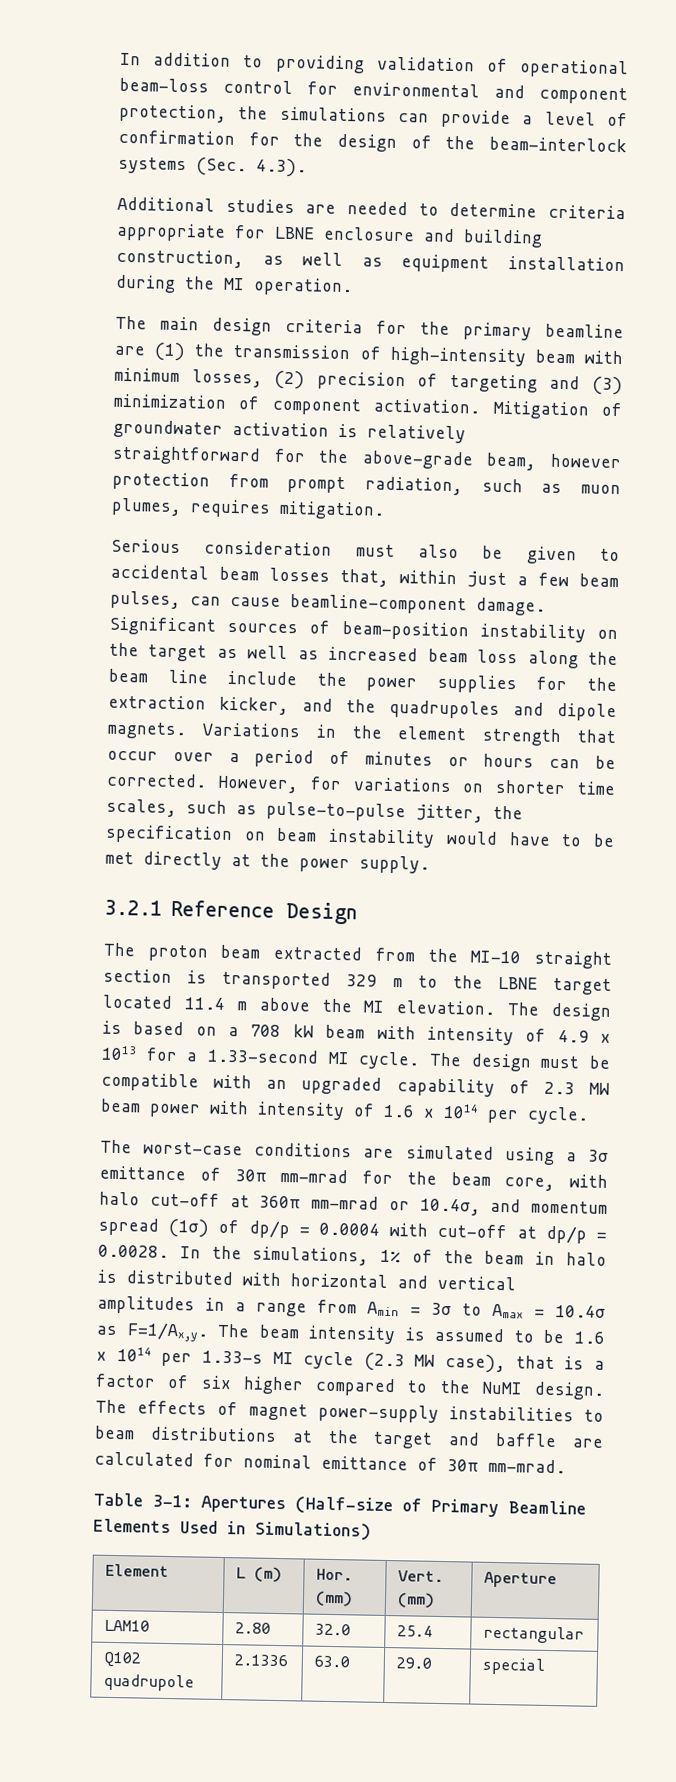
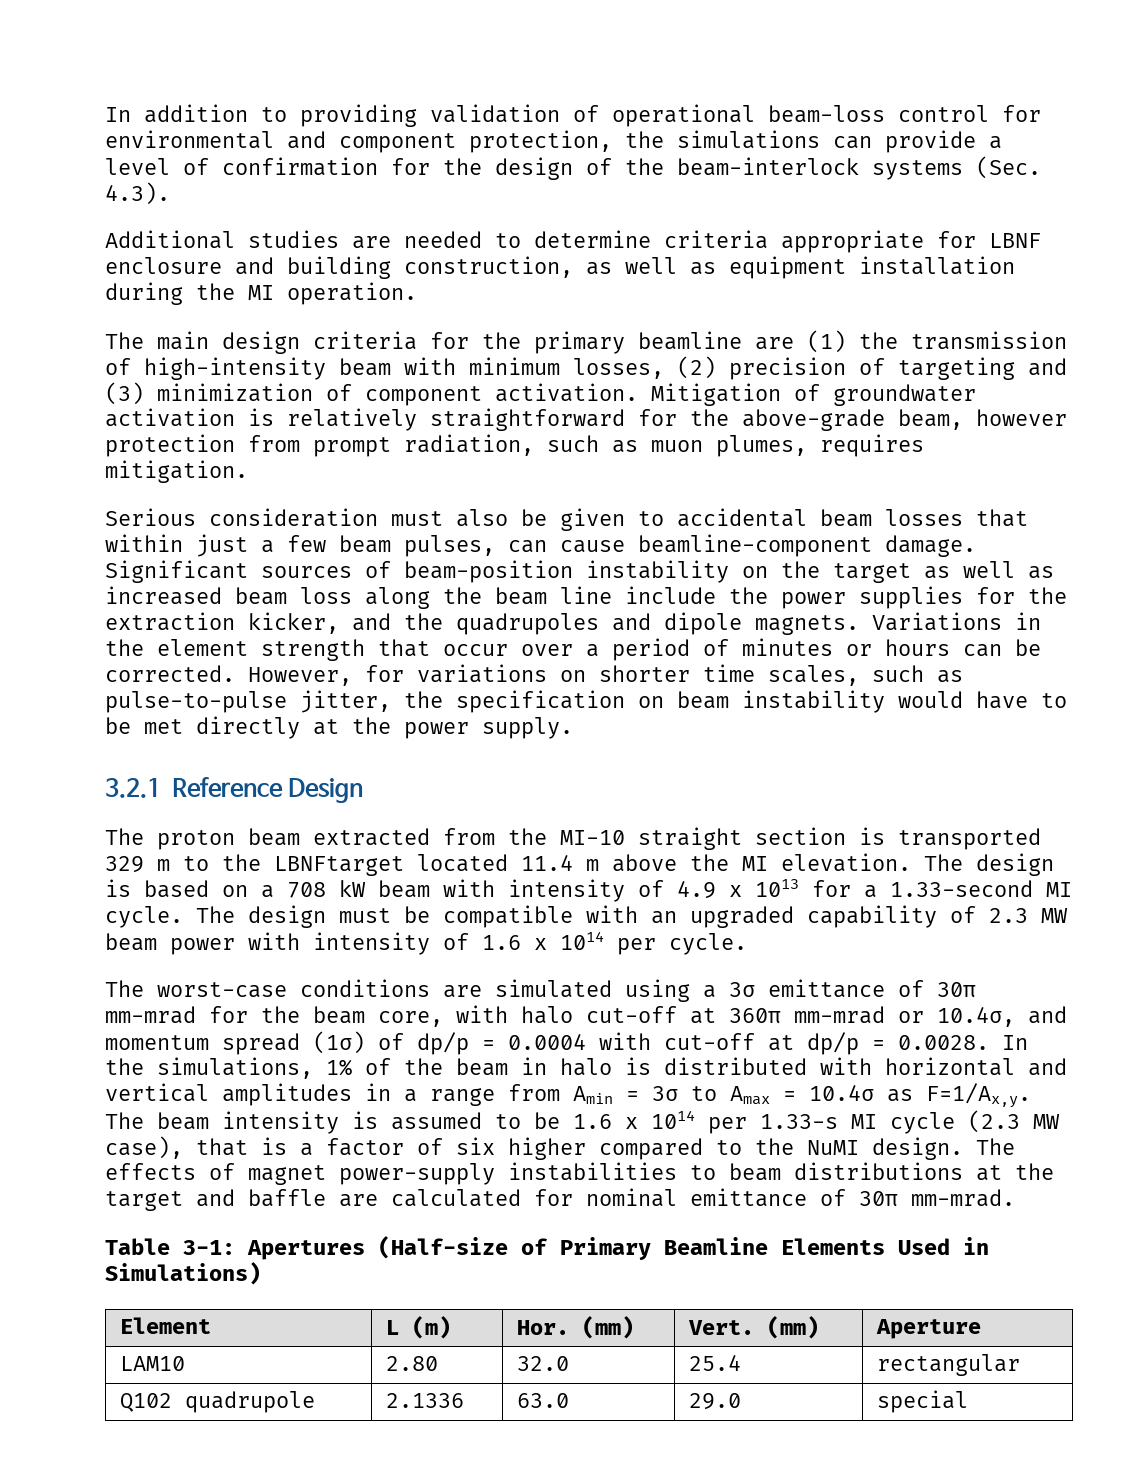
[274,226,315,240] LBNE -> [989,233,1041,248] LBNF
[339,568,389,587] that, -> [976,509,1028,527] that
[497,976,612,996] LBNE target -> [274,856,404,876] LBNFtarget

